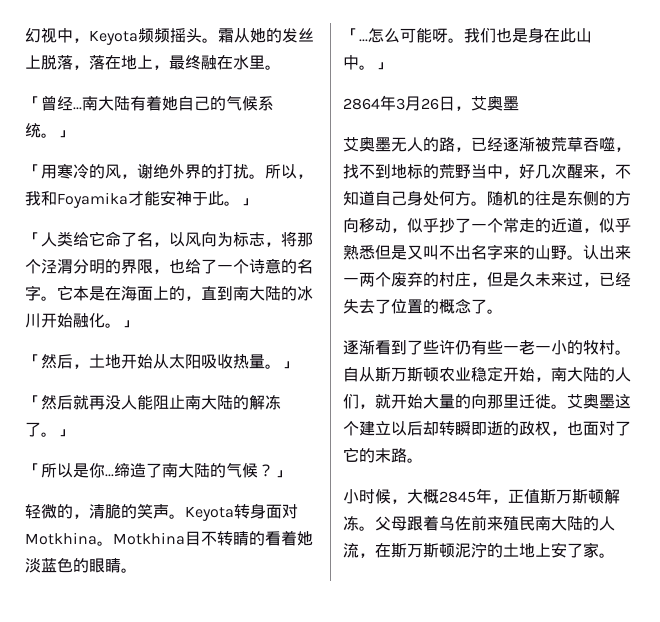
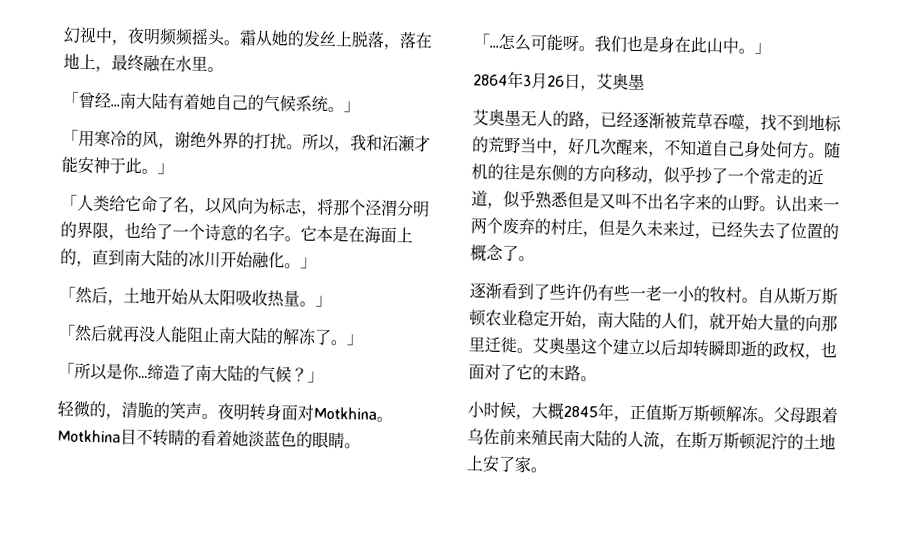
[89,30,138,45] Keyota -> [127,27,161,46] 夜明
[57,192,128,208] Foyamika -> [382,134,416,153] 沰瀬
[185,506,234,521] Keyota -> [217,403,250,421] 夜明

